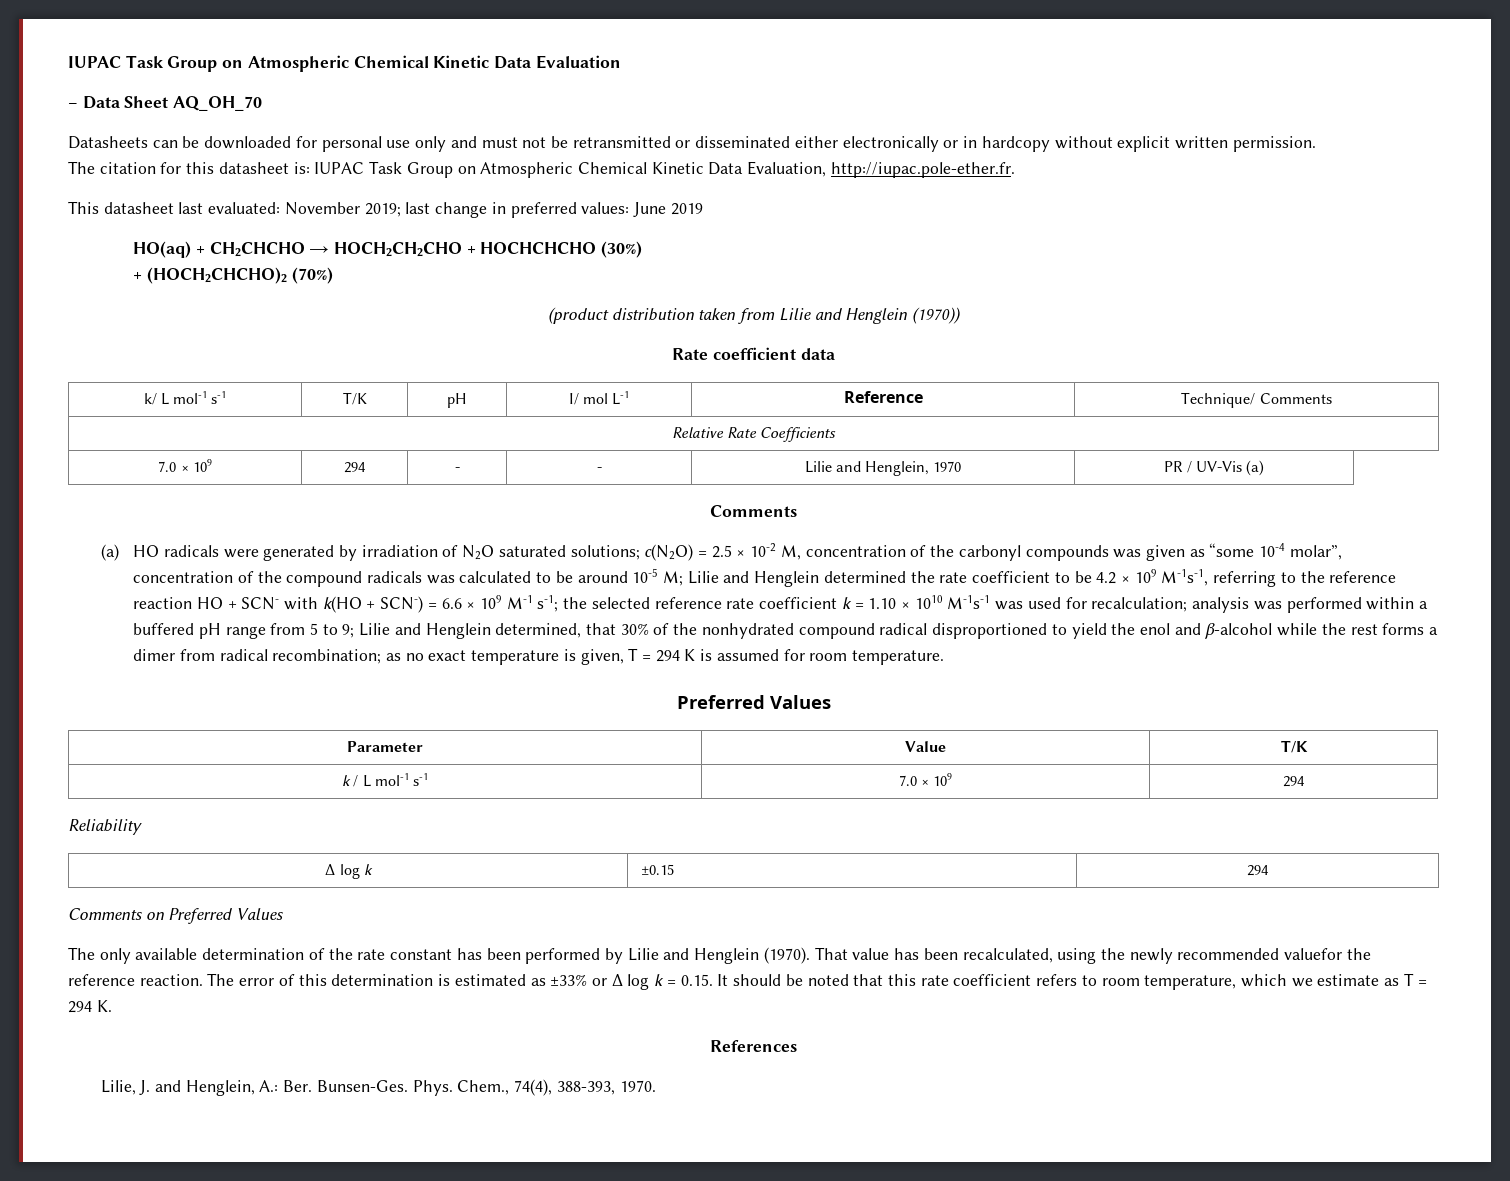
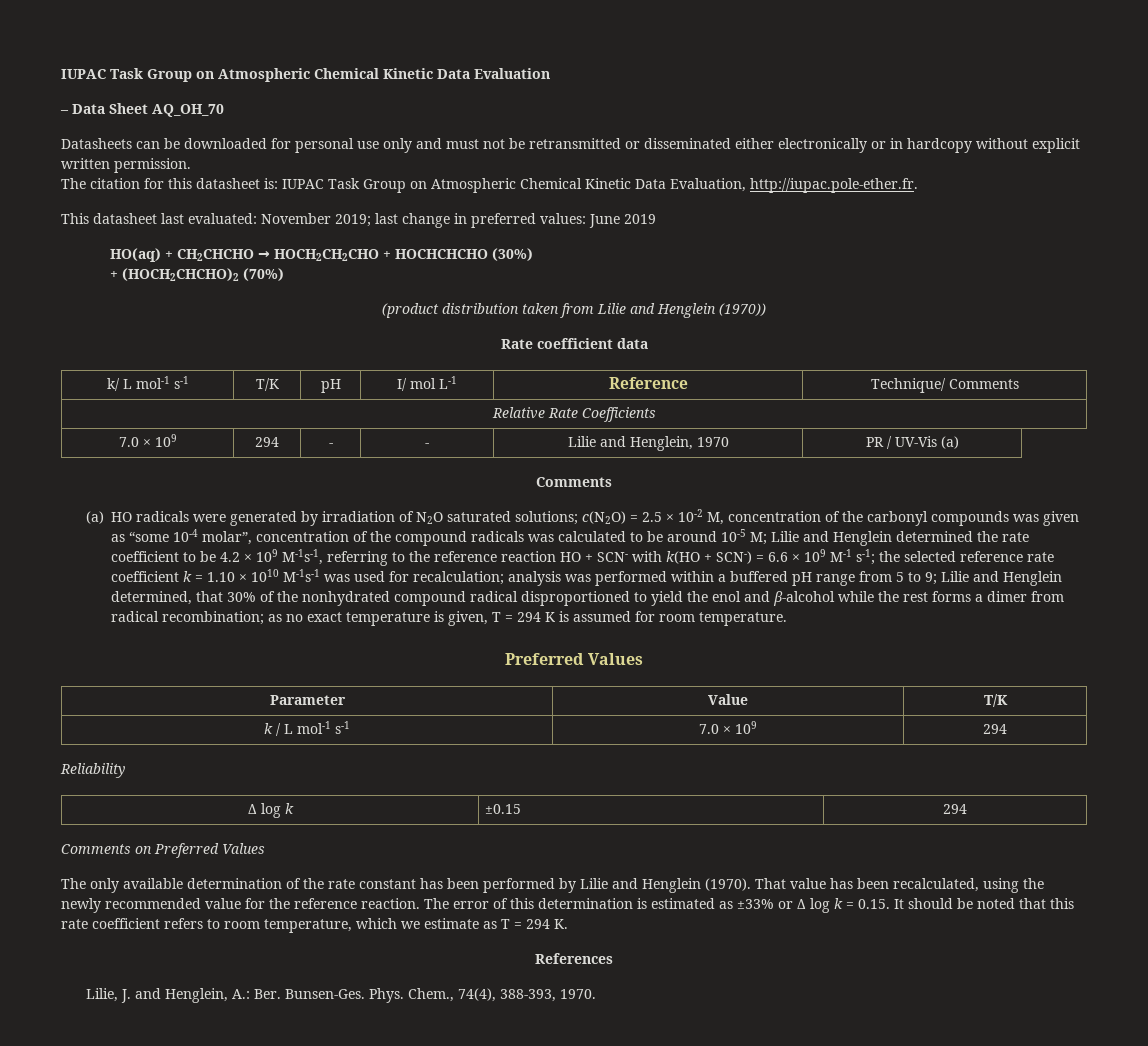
[1284,948,1343,960] valuefor -> [205,898,265,909] value for

